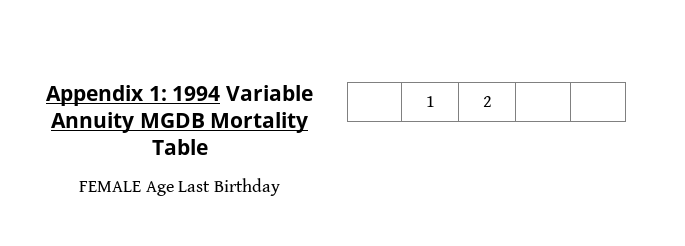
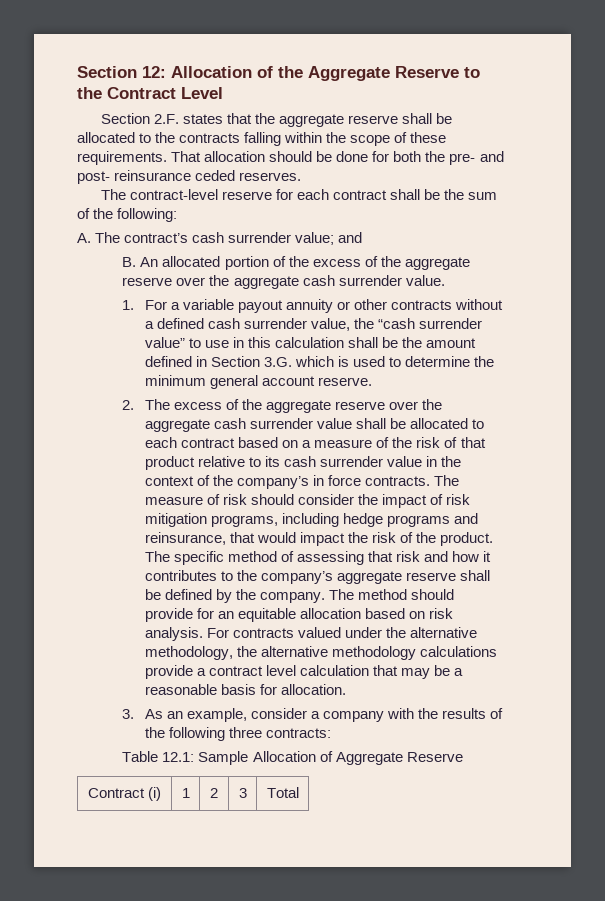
[46,85,313,106] [50,112,309,133] [151,139,208,155] [78,178,281,196] Appendix 1: 1994 Variable Annuity MGDB Mortality Table // FEMALE Age Last Birthday // -> [77,66,480,81] [77,87,223,99] [100,113,453,127] [77,132,447,146] [77,151,504,165] [77,170,302,184] [100,189,498,200] [77,208,178,222] [77,232,363,245] [122,256,470,270] [122,275,445,289] [122,299,504,313] [145,318,483,331] [145,337,477,348] [145,356,495,367] [145,375,373,389] [122,399,443,413] [145,418,485,432] [145,437,486,448] [145,456,462,470] [145,475,460,489] [145,494,471,508] [145,513,479,527] [145,532,494,546] [145,551,492,565] [145,570,491,584] [145,589,455,603] [145,608,454,622] [145,627,478,641] [145,646,498,660] [145,665,464,679] [145,684,347,695] [122,708,504,722] [145,727,332,741] [122,751,463,765] [87,787,162,801] Section 12: Allocation of the Aggregate Reserve to the Contract Level // Section 2.F. states that the aggregate reserve shall be allocated to the contracts falling within the scope of these requirements. That allocation should be done for both the pre- and post- reinsurance ceded reserves. // The contract-level reserve for each contract shall be the sum of the following: // A. The contract’s cash surrender value; and // B. An allocated portion of the excess of the aggregate reserve over the aggregate cash surrender value. // 1. For a variable payout annuity or other contracts without a defined cash surrender value, the “cash surrender value” to use in this calculation shall be the amount defined in Section 3.G. which is used to determine the minimum general account reserve. // 2. The excess of the aggregate reserve over the aggregate cash surrender value shall be allocated to each contract based on a measure of the risk of that product relative to its cash surrender value in the context of the company’s in force contracts. The measure of risk should consider the impact of risk mitigation programs, including hedge programs and reinsurance, that would impact the risk of the product. The specific method of assessing that risk and how it contributes to the company’s aggregate reserve shall be defined by the company. The method should provide for an equitable allocation based on risk analysis. For contracts valued under the alternative methodology, the alternative methodology calculations provide a contract level calculation that may be a reasonable basis for allocation. // 3. As an example, consider a company with the results of the following three contracts: // Table 12.1: Sample Allocation of Aggregate Reserve // Contract (i)
(492, 101) | -> [238,788,247,798] [266,787,299,798] 3 | Total

